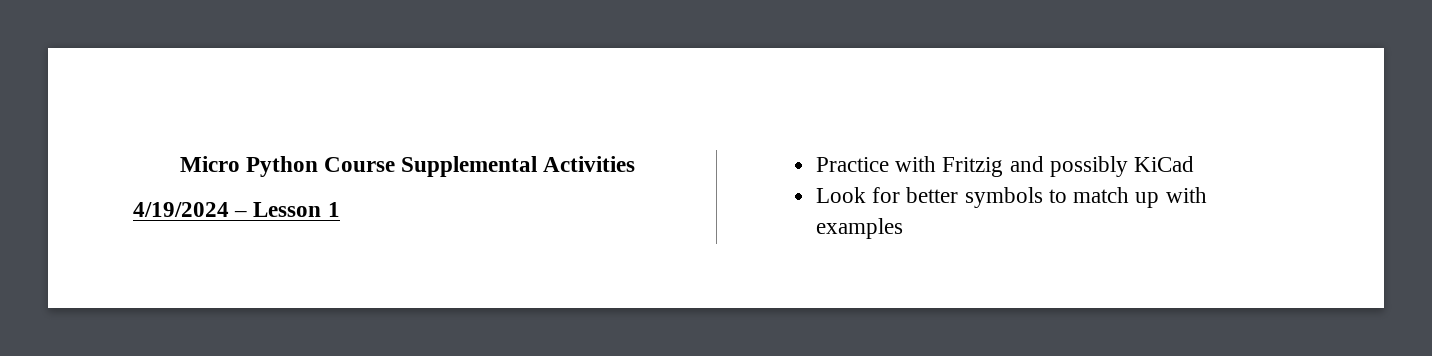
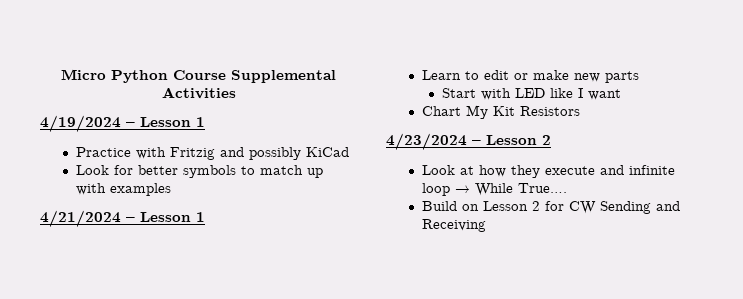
(904, 228) none -> [40,210,205,227] [422,70,640,83] [442,88,622,100] [422,105,581,119] [386,133,551,150] [422,165,676,178] [422,183,568,196] [422,201,681,214] [422,219,487,232] // 4/21/2024 – Lesson 1 // Learn to edit or make new parts // Start with LED like I want // Chart My Kit Resistors // 4/23/2024 – Lesson 2 // Look at how they execute and infinite loop → While True…. // Build on Lesson 2 for CW Sending and Receiving

